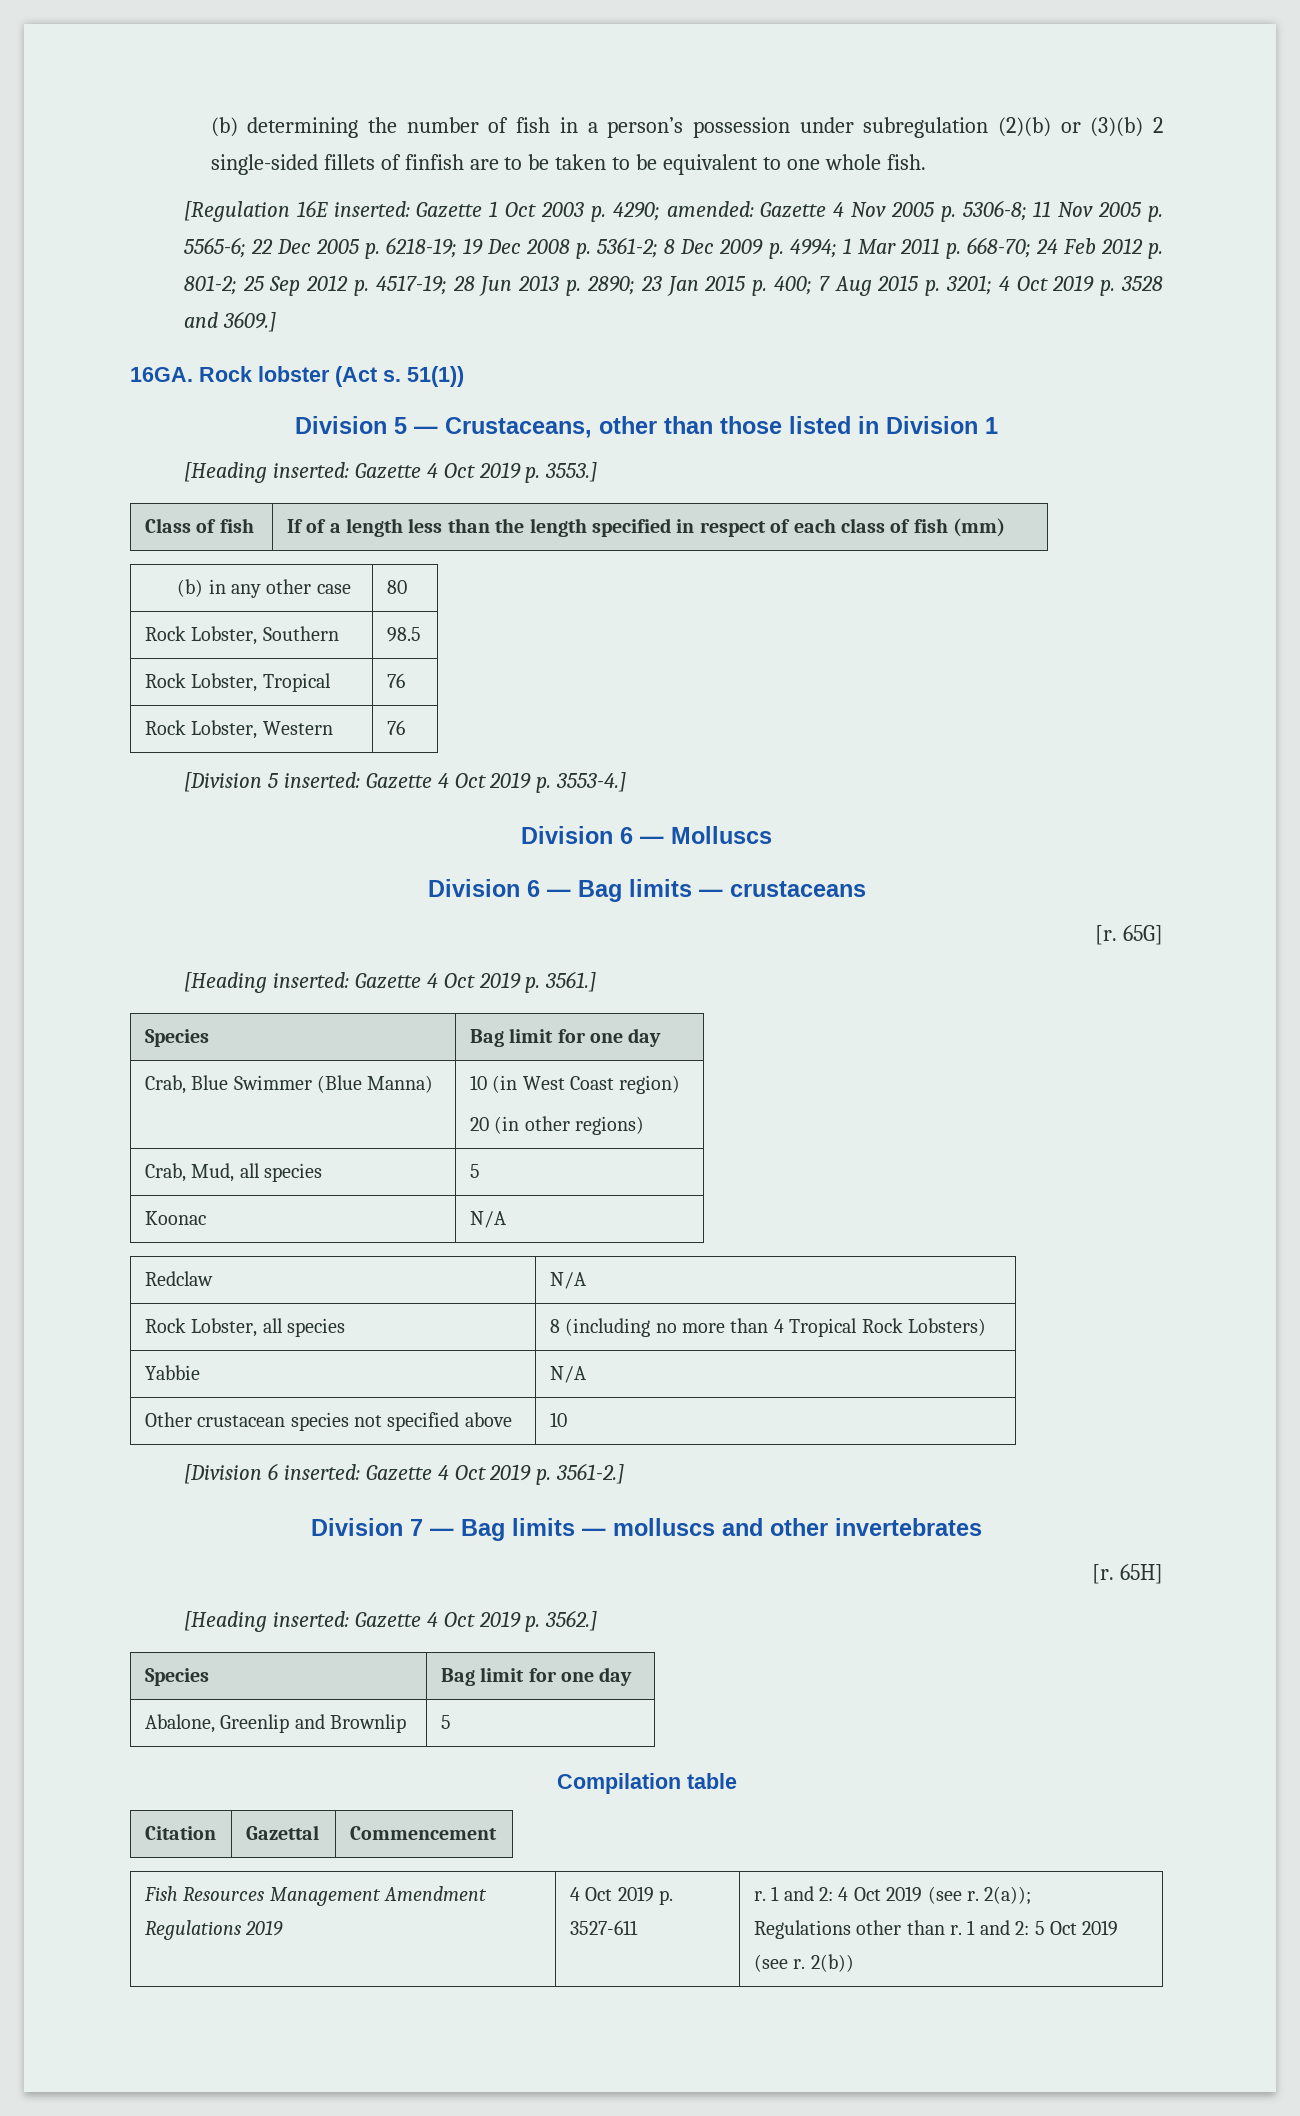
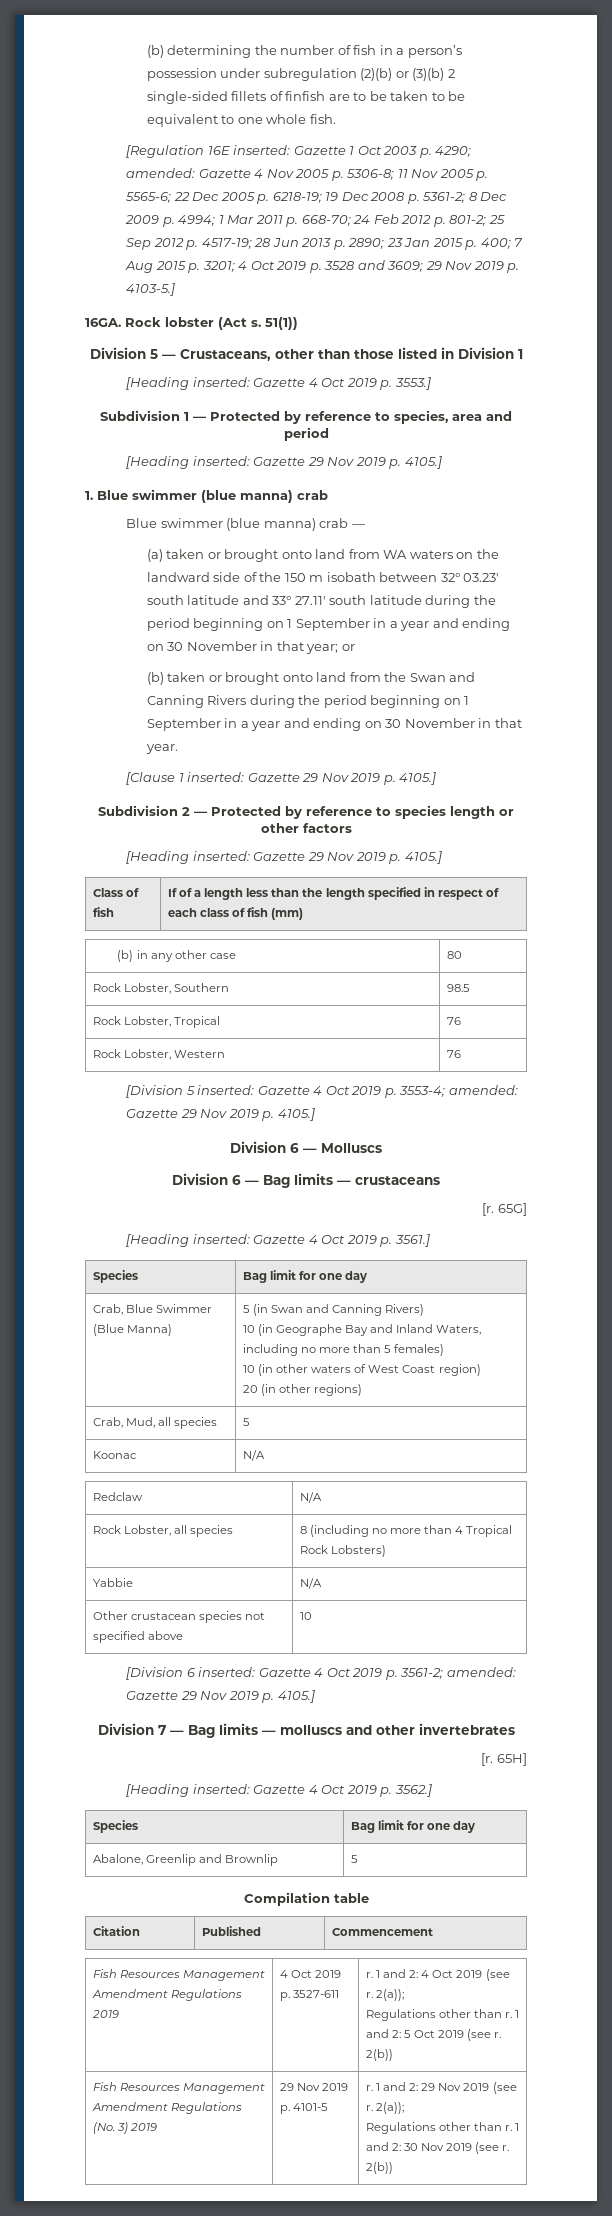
[222,311,276,332] 3609.] -> [387,261,520,273] [126,283,176,296] 3609; 29 Nov 2019 p. 4103-5.]
(598, 472) none -> [100,410,512,424] [283,427,329,441] [126,456,442,469] [85,489,328,503] [126,518,365,531] [146,549,499,562] [146,572,500,582] [146,595,496,608] [146,618,511,631] [146,641,355,654] [146,672,476,685] [146,695,470,708] [146,718,522,731] [145,744,178,754] [126,772,437,785] [98,805,514,819] [260,823,352,833] [126,851,442,864] // Subdivision 1 — Protected by reference to species, area and period // [Heading inserted: Gazette 29 Nov 2019 p. 4105.] // 1. Blue swimmer (blue manna) crab // Blue swimmer (blue manna) crab — // (a) taken or brought onto land from WA waters on the landward side of the 150 m isobath between 32° 03.23′ south latitude and 33° 27.11′ south latitude during the period beginning on 1 September in a year and ending on 30 November in that year; or // (b) taken or brought onto land from the Swan and Canning Rivers during the period beginning on 1 September in a year and ending on 30 November in that year. // [Clause 1 inserted: Gazette 29 Nov 2019 p. 4105.] // Subdivision 2 — Protected by reference to species length or other factors // [Heading inserted: Gazette 29 Nov 2019 p. 4105.]
[556,772,627,792] 3553-4.] -> [399,1085,518,1097] [126,1108,315,1121] 3553-4; amended: Gazette 29 Nov 2019 p. 4105.]
[469,1075,518,1093] 10 (in -> [242,1304,425,1316] [242,1324,482,1336] [242,1344,445,1356] [242,1364,367,1376] 5 (in Swan and Canning Rivers) // 10 (in Geographe Bay and Inland Waters, including no more than 5 females) // 10 (in other waters of
[556,1463,625,1484] 3561-2.] -> [400,1667,516,1679] [126,1690,315,1703] 3561-2; amended: Gazette 29 Nov 2019 p. 4105.]
[245,1825,319,1840] Gazettal -> [201,1926,261,1936] Published
(854, 1963) none -> [92,2082,265,2094] [91,2102,242,2114] [92,2122,157,2134] [279,2083,348,2091] [279,2103,328,2114] [365,2082,517,2094] [365,2102,404,2114] [365,2122,520,2134] [365,2142,510,2154] [365,2162,393,2174] // Fish Resources Management Amendment Regulations (No. 3) 2019 | 29 Nov 2019 p. 4101-5 | r. 1 and 2: 29 Nov 2019 (see r. 2(a)); // Regulations other than r. 1 and 2: 30 Nov 2019 (see r. 2(b))

